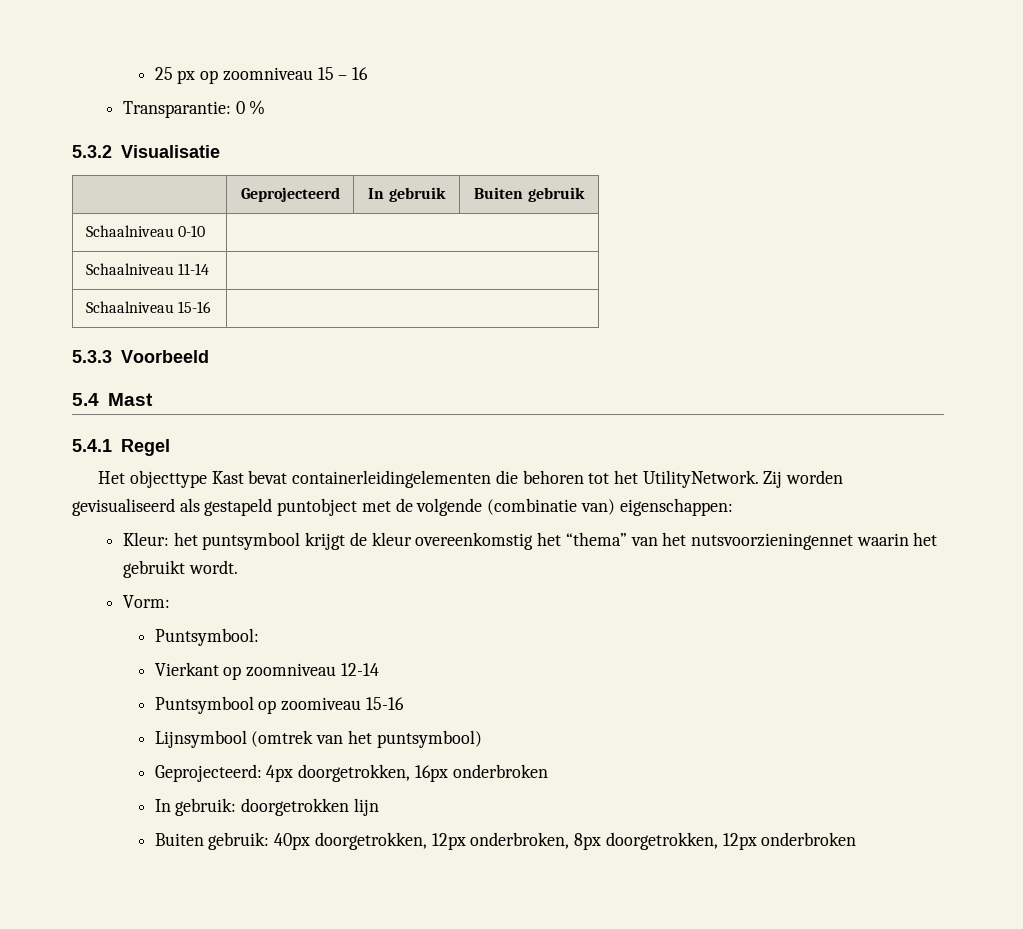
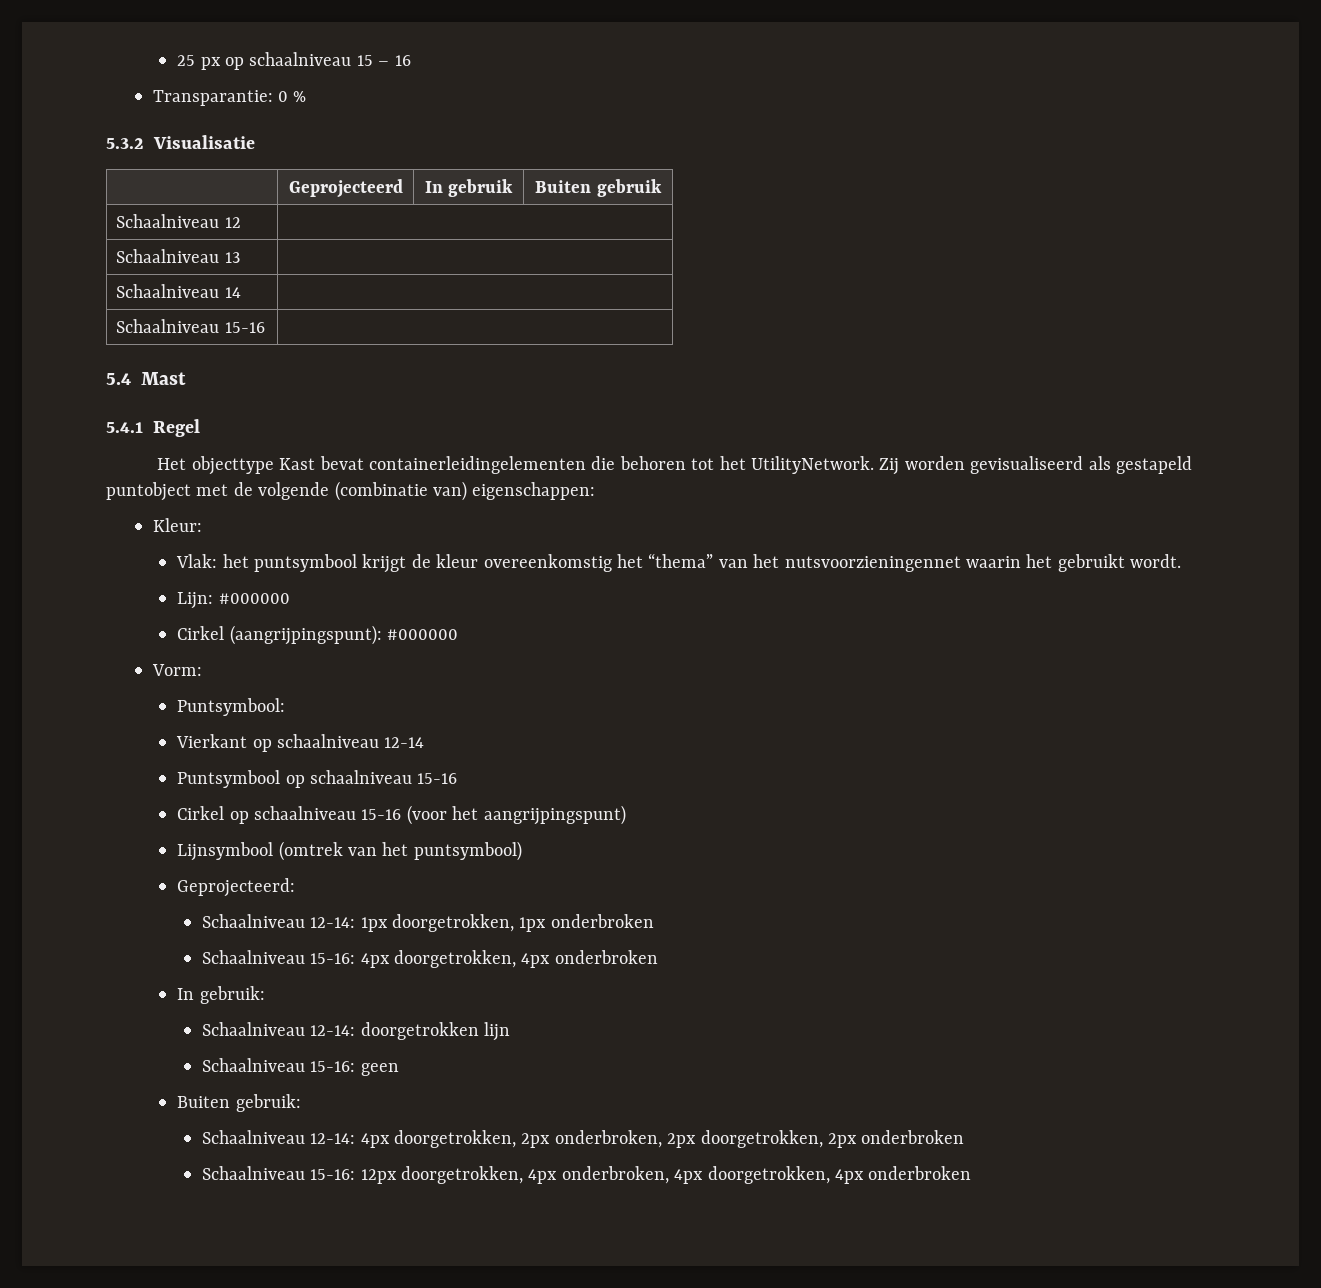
[222,67,313,81] zoomniveau -> [249,52,352,66] schaalniveau
[177,225,205,237] [85,263,209,275] 0-10 | // Schaalniveau 11-14 -> [224,217,241,228] [116,249,240,263] [116,284,241,298] 12 | // Schaalniveau 13 | // Schaalniveau 14
[72,350,209,363] // 5.3.3 Voorbeeld -> (265, 327) none
(169, 539) none -> [176,554,218,568] // Vlak:
(238, 567) none -> [177,592,290,609] [177,625,459,645] // Lijn: #000000 // Cirkel (aangrijpingspunt): #000000
[246,663,337,677] zoomniveau -> [277,734,380,748] schaalniveau
[281,697,404,711] zoomiveau 15-16 -> [310,770,458,784] [177,805,626,825] schaalniveau 15-16 // Cirkel op schaalniveau 15-16 (voor het aangrijpingspunt)
[266,764,448,782] 4px doorgetrokken, 16px -> [201,914,654,932] [201,950,551,968] // Schaalniveau 12-14: 1px doorgetrokken, 1px onderbroken // Schaalniveau 15-16: 4px doorgetrokken, 4px
(237, 807) none -> [201,1022,356,1036] // Schaalniveau 12-14:
(379, 807) none -> [201,1058,399,1076] // Schaalniveau 15-16: geen
[274,832,757,850] 40px doorgetrokken, 12px onderbroken, 8px doorgetrokken, 12px -> [201,1130,965,1148] [201,1166,865,1184] // Schaalniveau 12-14: 4px doorgetrokken, 2px onderbroken, 2px doorgetrokken, 2px onderbroken // Schaalniveau 15-16: 12px doorgetrokken, 4px onderbroken, 4px doorgetrokken, 4px

